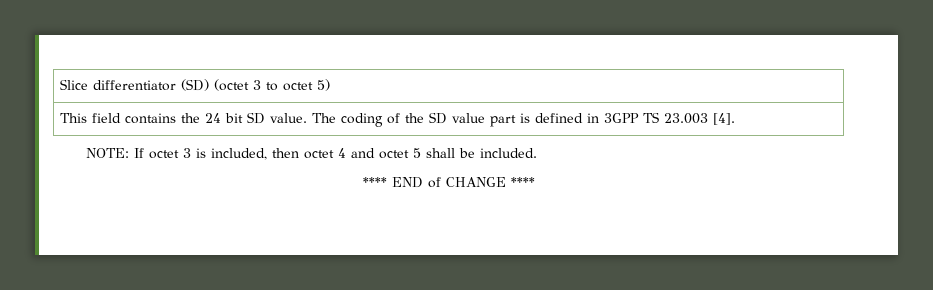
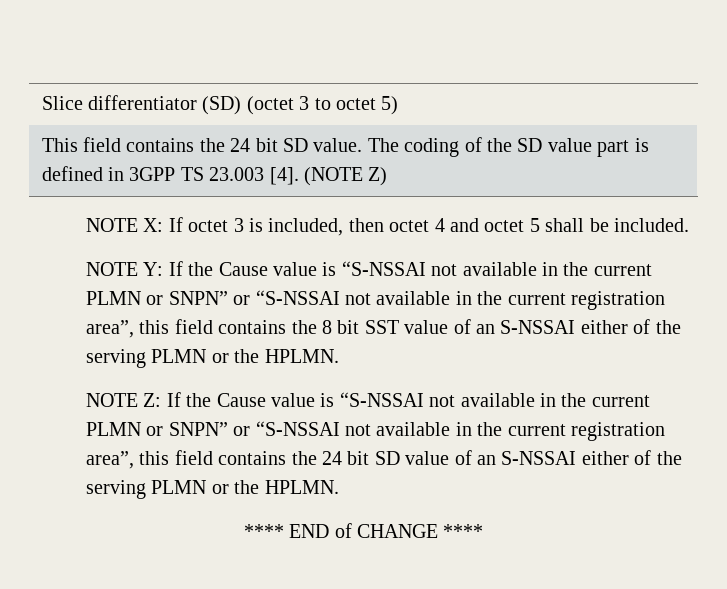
[85,148,129,158] // NOTE: -> [304,167,388,186] [86,218,164,232] (NOTE Z) // NOTE X:
(537, 153) none -> [86,261,652,276] [86,290,666,310] [86,319,681,338] [86,349,339,368] [86,392,650,407] [86,421,666,441] [86,450,682,469] [86,480,339,499] // NOTE Y: If the Cause value is “S-NSSAI not available in the current PLMN or SNPN” or “S-NSSAI not available in the current registration area”, this field contains the 8 bit SST value of an S-NSSAI either of the serving PLMN or the HPLMN. // NOTE Z: If the Cause value is “S-NSSAI not available in the current PLMN or SNPN” or “S-NSSAI not available in the current registration area”, this field contains the 24 bit SD value of an S-NSSAI either of the serving PLMN or the HPLMN.

